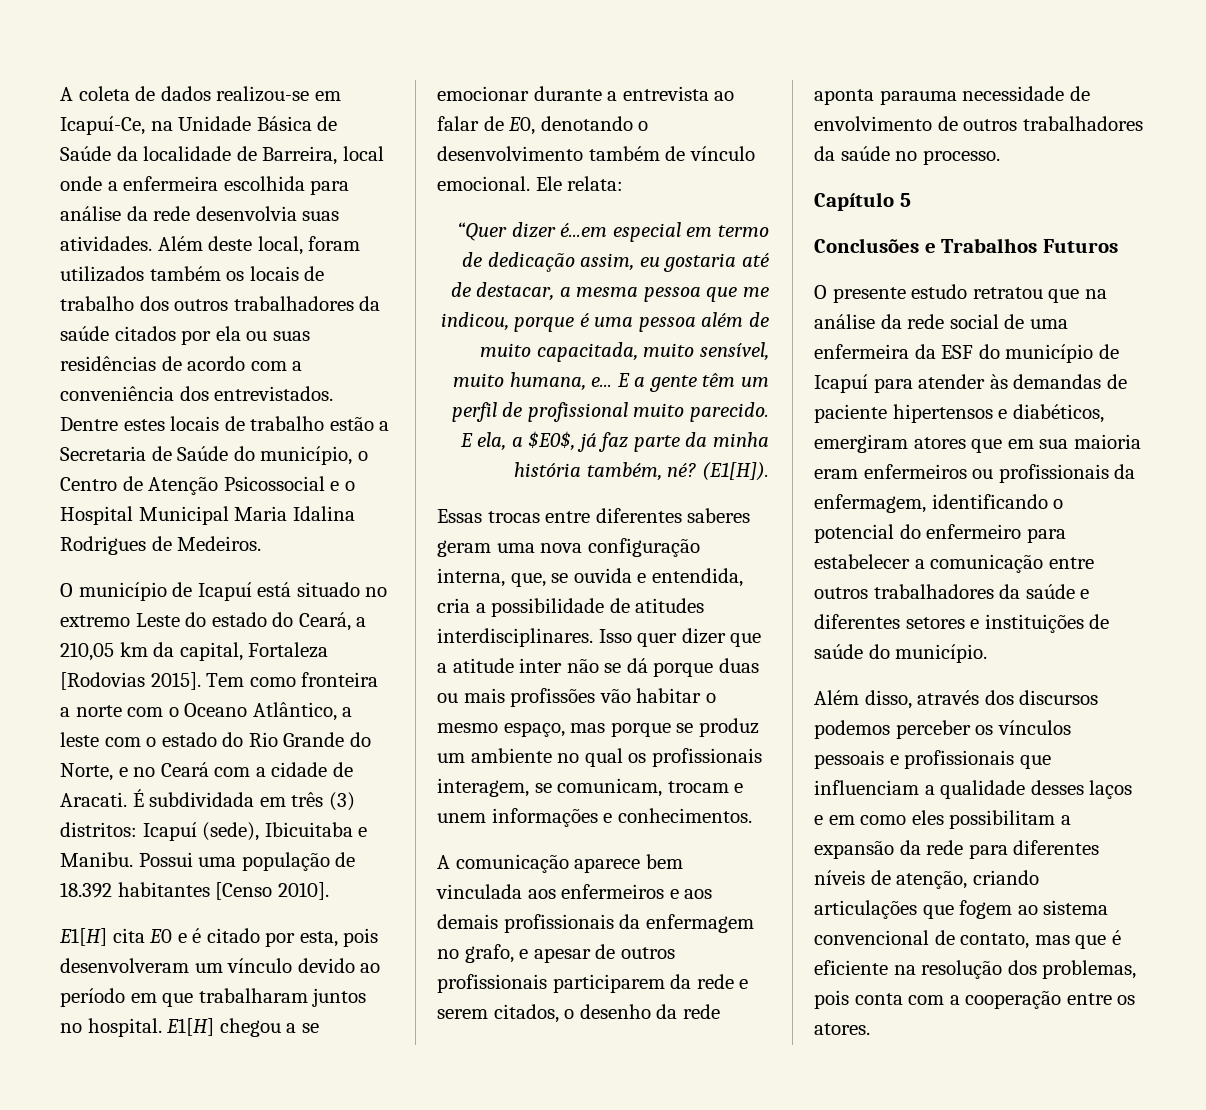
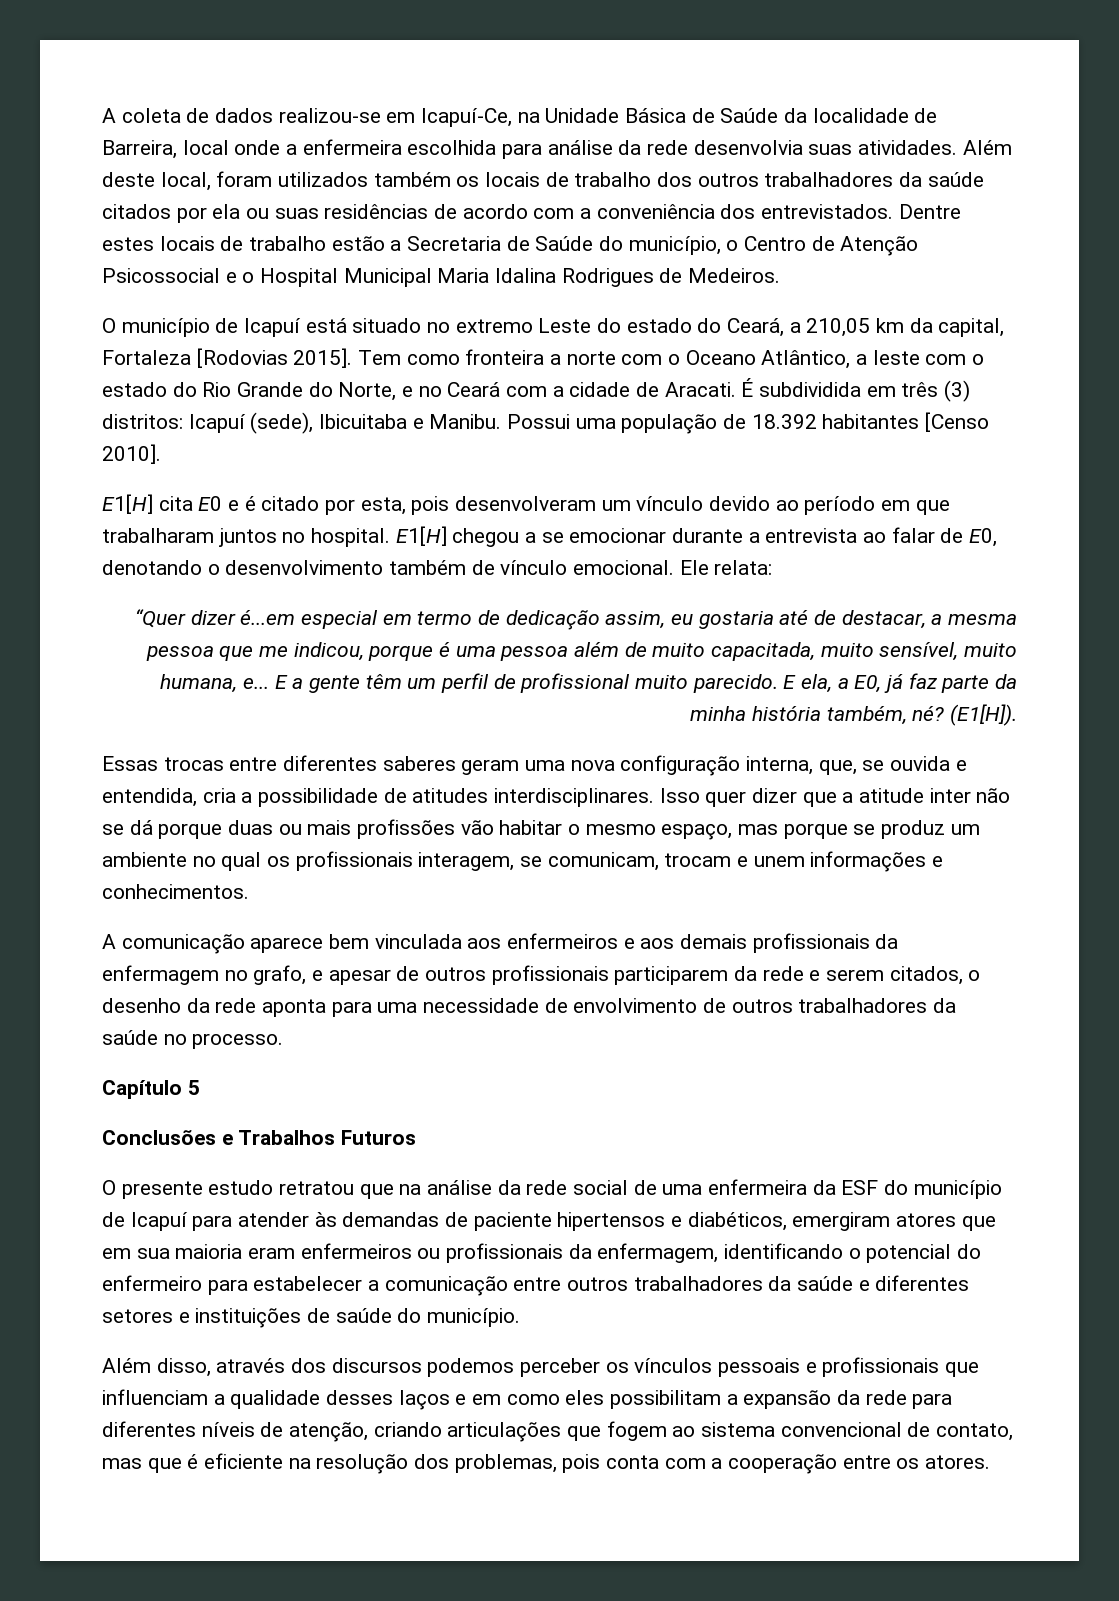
[149,792,255,807] subdividada -> [759,382,862,397] subdividida
[528,431,576,451] $E0$, -> [854,675,882,693] E0,
[879,90,957,105] parauma -> [331,1001,418,1017] para uma

